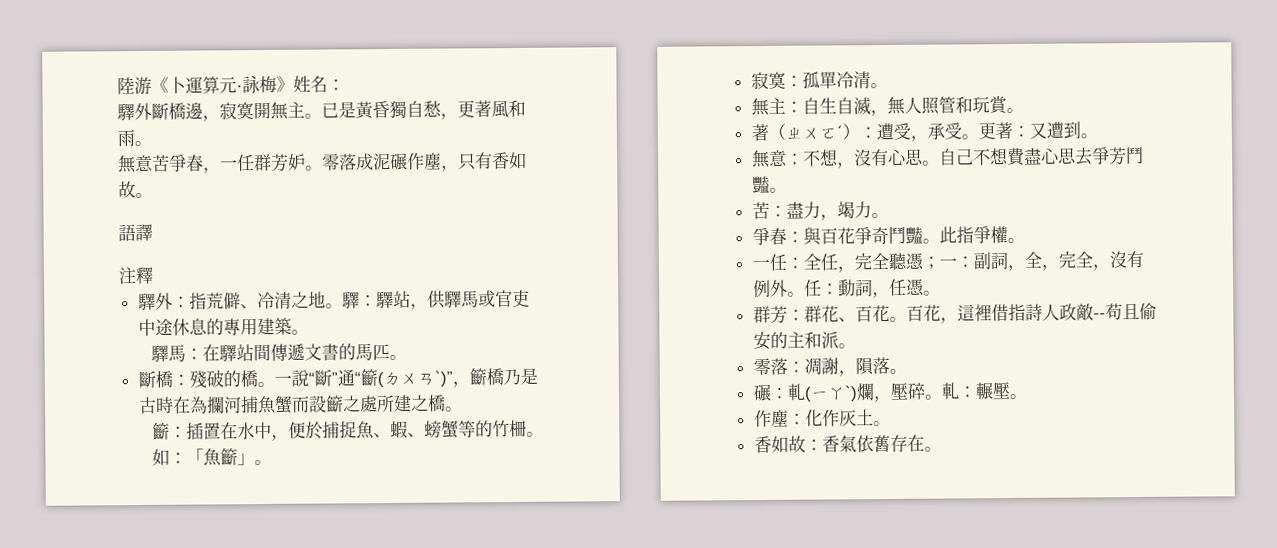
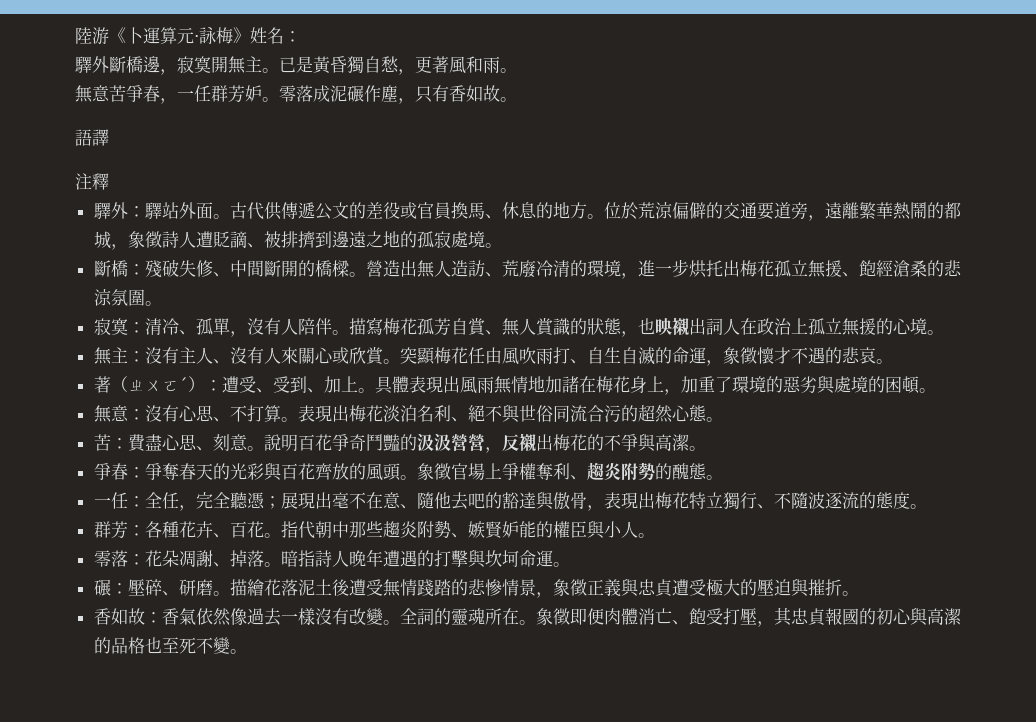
[188,289,530,310] [137,317,309,337] [149,343,407,362] [137,367,538,389] [137,394,463,415] [151,419,544,441] [151,448,272,467] [750,71,888,91] [750,96,1008,117] 指荒僻、冷清之地。驛：驛站，供驛馬或官吏中途休息的專用建築。 // 驛馬：在驛站間傳遞文書的馬匹。 // 斷橋：殘破的橋。一說“斷”通“籪(ㄉㄨㄢˋ)”，籪橋乃是古時在為攔河捕魚蟹而設籪之處所建之橋。 // 籪：插置在水中，便於捕捉魚、蝦、螃蟹等的竹柵。如：「魚籪」。 // 寂寞：孤單冷清。 // 無主：自生自滅，無人照管和玩賞 -> [143,202,961,221] [93,231,502,250] [93,259,962,279] [93,289,162,306] [93,317,944,337] [93,347,876,366] 驛站外面。古代供傳遞公文的差役或官員換馬、休息的地方。位於荒涼偏僻的交通要道旁，遠離繁華熱鬧的都城，象徵詩人遭貶謫、被排擠到邊遠之地的孤寂處境。 // 斷橋：殘破失修、中間斷開的橋樑。營造出無人造訪、荒廢冷清的環境，進一步烘托出梅花孤立無援、飽經滄桑的悲涼氛圍。 // 寂寞：清冷、孤單，沒有人陪伴。描寫梅花孤芳自賞、無人賞識的狀態，也映襯出詞人在政治上孤立無援的心境。 // 無主：沒有主人、沒有人來關心或欣賞。突顯梅花任由風吹雨打、自生自滅的命運，象徵懷才不遇的悲哀
[909,121,1081,142] ，承受。更著：又遭到 -> [255,376,920,395] 、受到、加上。具體表現出風雨無情地加諸在梅花身上，加重了環境的惡劣與處境的困頓
[802,149,855,169] 不想， -> (145, 414) none
[921,146,1144,167] [751,175,787,194] [751,201,889,221] [751,226,1008,246] 。自己不想費盡心思去爭芳鬥豔。 // 苦：盡力，竭力。 // 爭春：與百花爭奇鬥豔。此指爭權 -> [212,404,723,423] [93,433,706,453] [93,462,707,481] 、不打算。表現出梅花淡泊名利、絕不與世俗同流合污的超然心態。 // 苦：費盡心思、刻意。說明百花爭奇鬥豔的汲汲營營，反襯出梅花的不爭與高潔。 // 爭春：爭奪春天的光彩與百花齊放的風頭。象徵官場上爭權奪利、趨炎附勢的醜態
[938,250,1144,272] [752,278,941,299] [752,302,1157,324] [752,331,856,351] [752,356,907,377] [752,382,1028,403] [753,409,891,428] [753,434,925,454] 一：副詞，全，完全，沒有例外。任：動詞，任憑。 // 群芳：群花、百花。百花，這裡借指詩人政敵--苟且偷安的主和派。 // 零落：凋謝，隕落。 // 碾：軋(ㄧㄚˋ)爛，壓碎。軋：輾壓。 // 作塵：化作灰土。 // 香如故：香氣依舊存在 -> [280,492,927,511] [93,520,655,539] [93,549,570,568] [93,579,859,598] [93,607,961,627] [93,637,230,654] 展現出毫不在意、隨他去吧的豁達與傲骨，表現出梅花特立獨行、不隨波逐流的態度。 // 群芳：各種花卉、百花。指代朝中那些趨炎附勢、嫉賢妒能的權臣與小人。 // 零落：花朵凋謝、掉落。暗指詩人晚年遭遇的打擊與坎坷命運。 // 碾：壓碎、研磨。描繪花落泥土後遭受無情踐踏的悲慘情景，象徵正義與忠貞遭受極大的壓迫與摧折。 // 香如故：香氣依然像過去一樣沒有改變。全詞的靈魂所在。象徵即便肉體消亡、飽受打壓，其忠貞報國的初心與高潔的品格也至死不變

